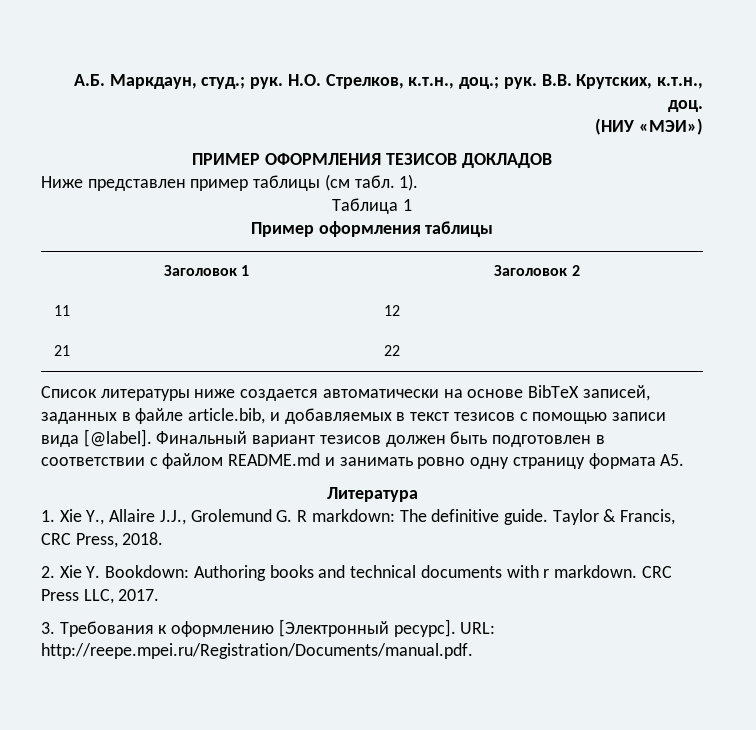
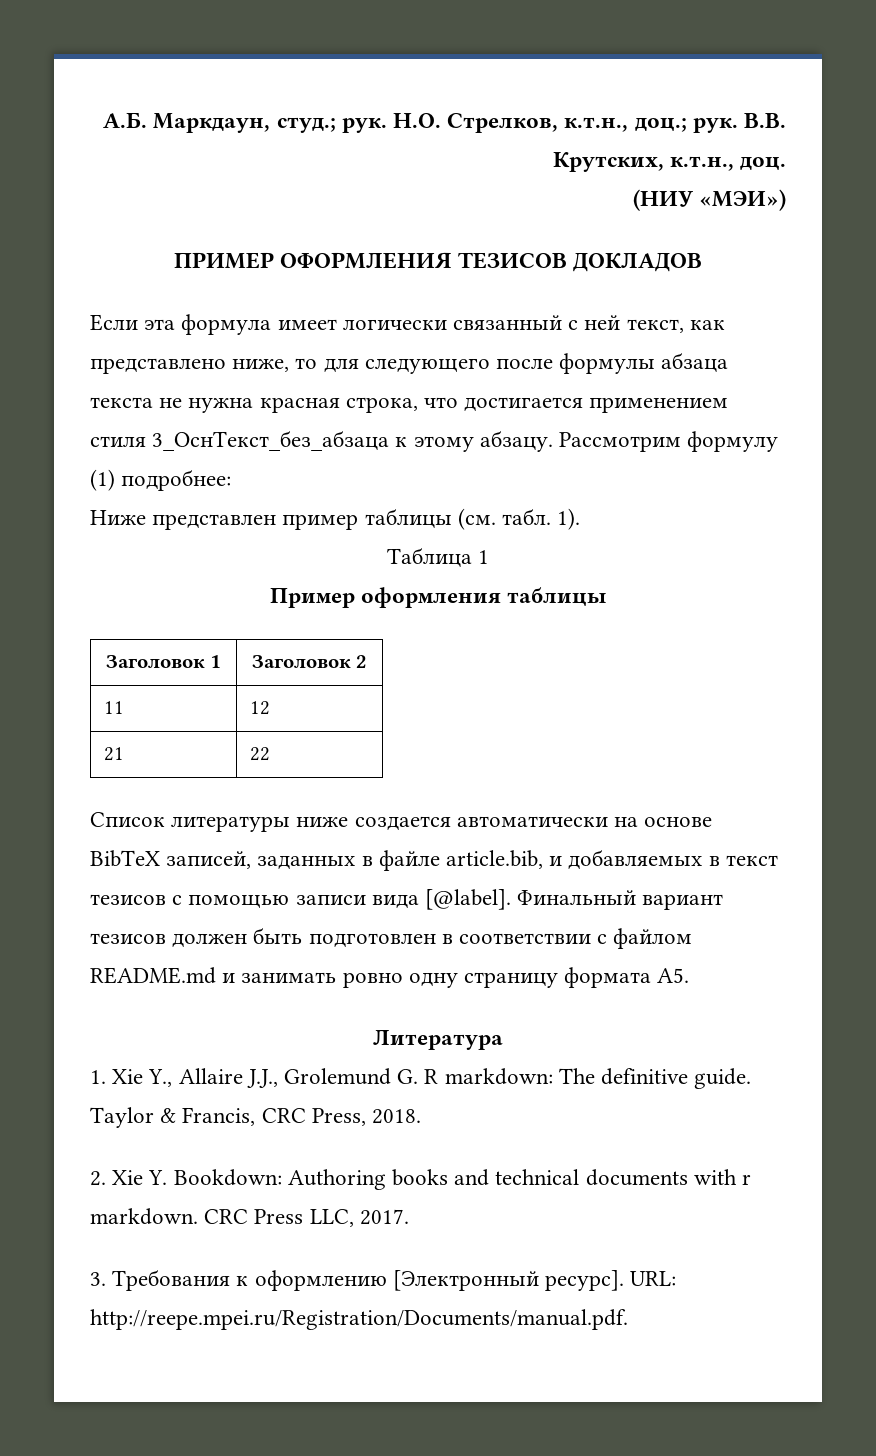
(552, 160) none -> [90,314,725,335] [90,352,729,374] [90,397,729,413] [90,430,779,452] [90,469,232,491] // Если эта формула имеет логически связанный с ней текст, как представлено ниже, то для следующего после формулы абзаца текста не нужна красная строка, что достигается применением стиля 3_ОснТекст_без_абзаца к этому абзацу. Рассмотрим формулу (1) подробнее:
[324,174,350,191] (см -> [457,508,496,530] (см.

